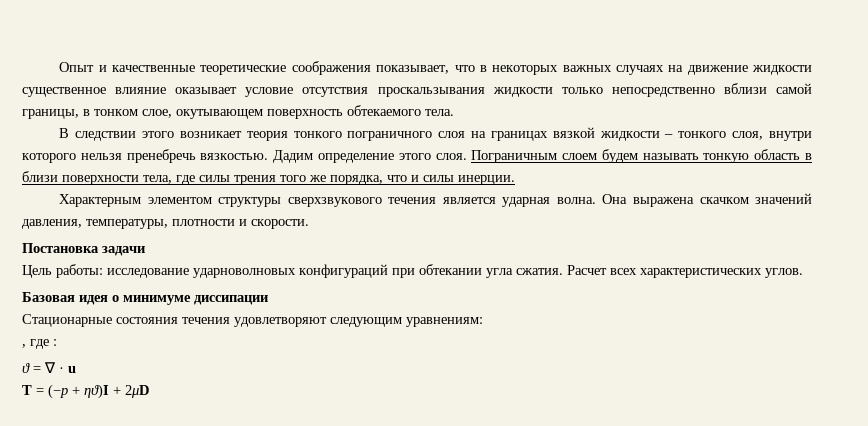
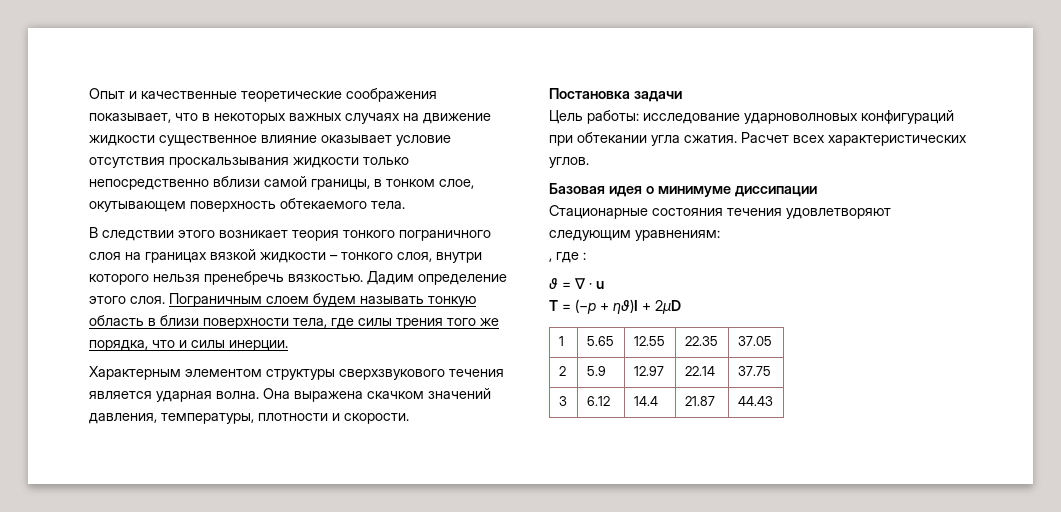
(149, 391) none -> [558,336,564,346] [586,336,614,346] [633,336,665,346] [684,336,718,346] [737,336,772,346] [558,366,566,376] [586,366,606,376] [633,366,664,376] [684,366,715,376] [737,366,771,376] [558,396,567,406] [586,396,610,406] [633,396,658,406] [684,396,715,406] [737,396,773,406] // 1 | 5.65 | 12.55 | 22.35 | 37.05 // 2 | 5.9 | 12.97 | 22.14 | 37.75 // 3 | 6.12 | 14.4 | 21.87 | 44.43

